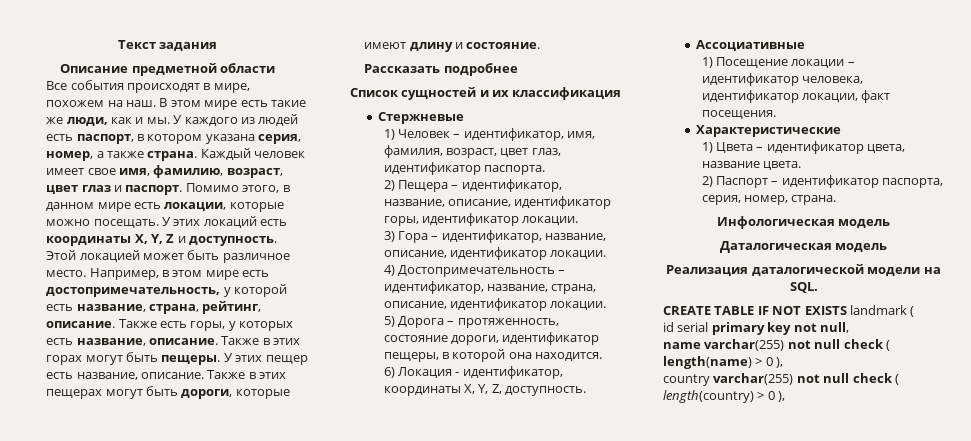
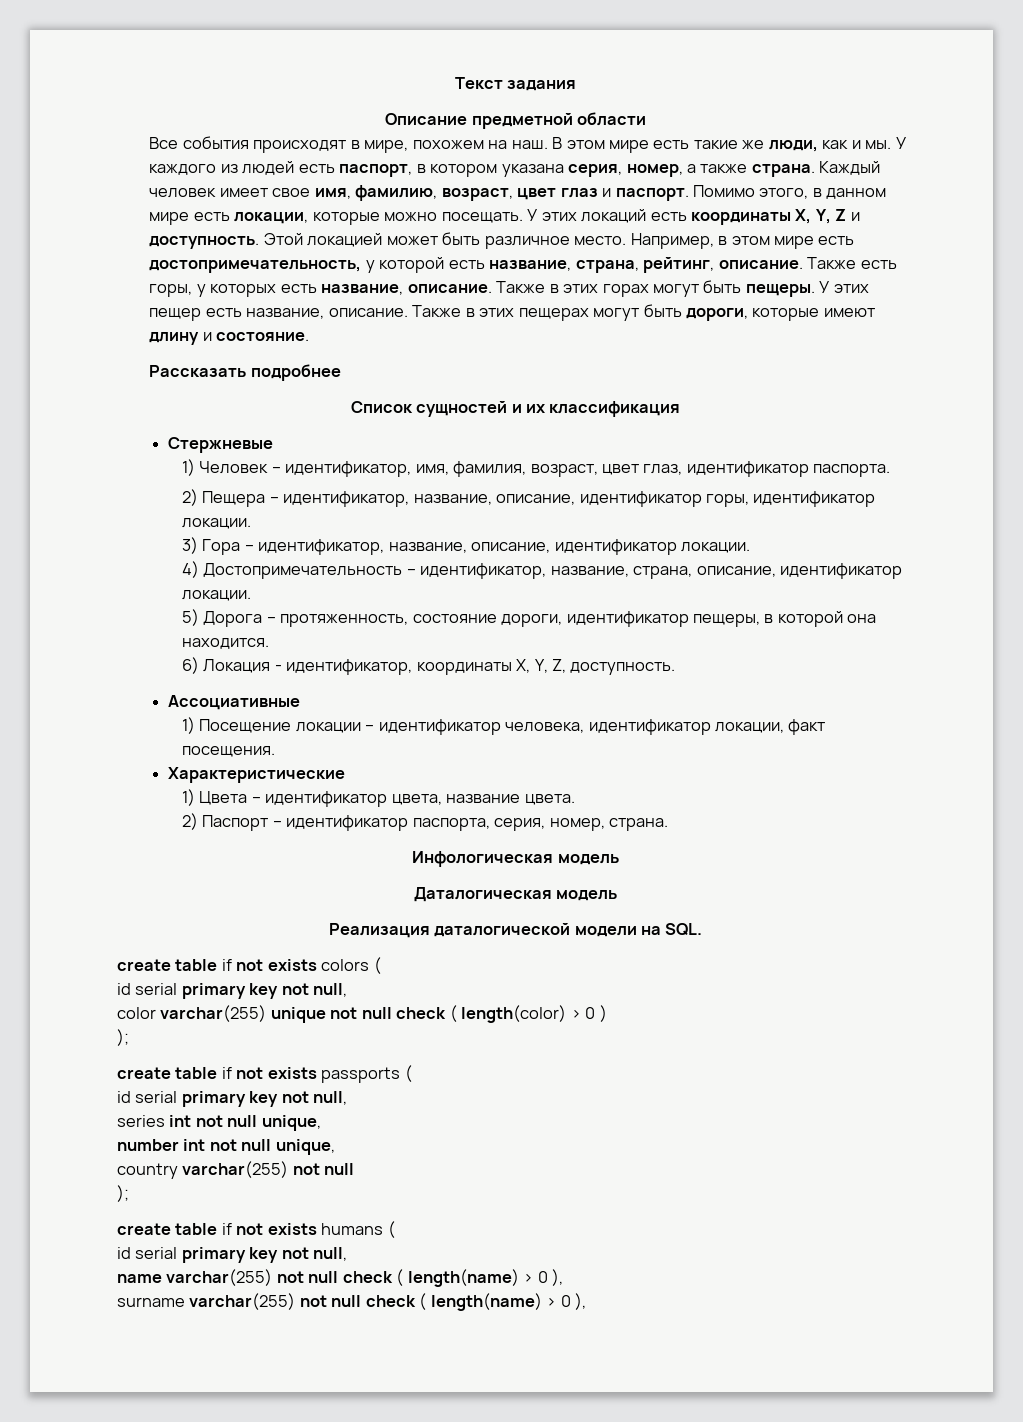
[663,305,907,315] CREATE TABLE IF NOT EXISTS landmark -> [117,957,381,974] [117,983,348,999] [117,1005,607,1023] [117,1029,129,1046] [117,1065,412,1083] [117,1091,348,1107] [117,1115,321,1131] [117,1139,335,1155] [117,1161,355,1179] [117,1185,129,1202] [117,1223,384,1235] create table if not exists colors ( // id serial primary key not null, // color varchar(255) unique not null check ( length(color) > 0 ) // ); // create table if not exists passports ( // id serial primary key not null, // series int not null unique, // number int not null unique, // country varchar(255) not null // ); // create table if not exists humans
[663,373,899,386] [663,390,754,403] country varchar(255) not null check ( length(country) -> [117,1293,542,1311] surname varchar(255) not null check ( length(name)

